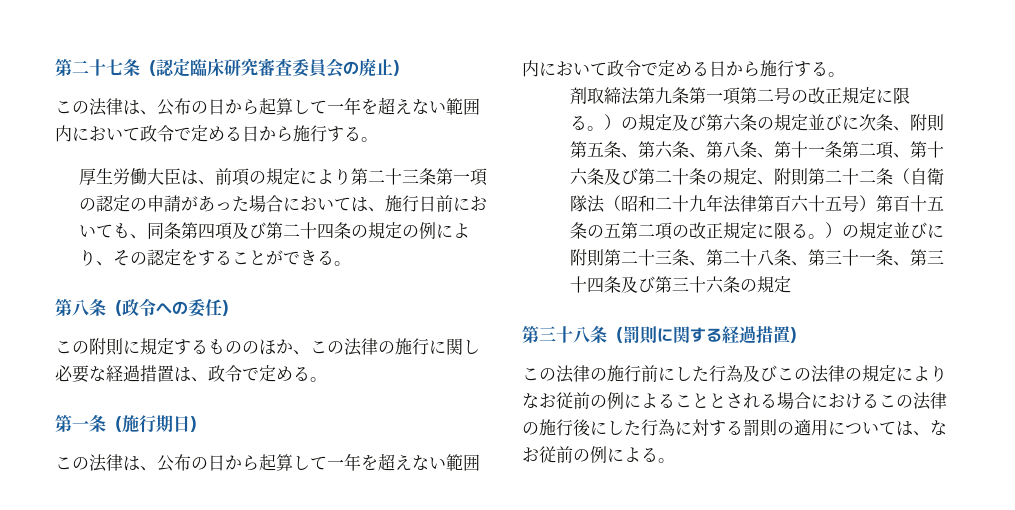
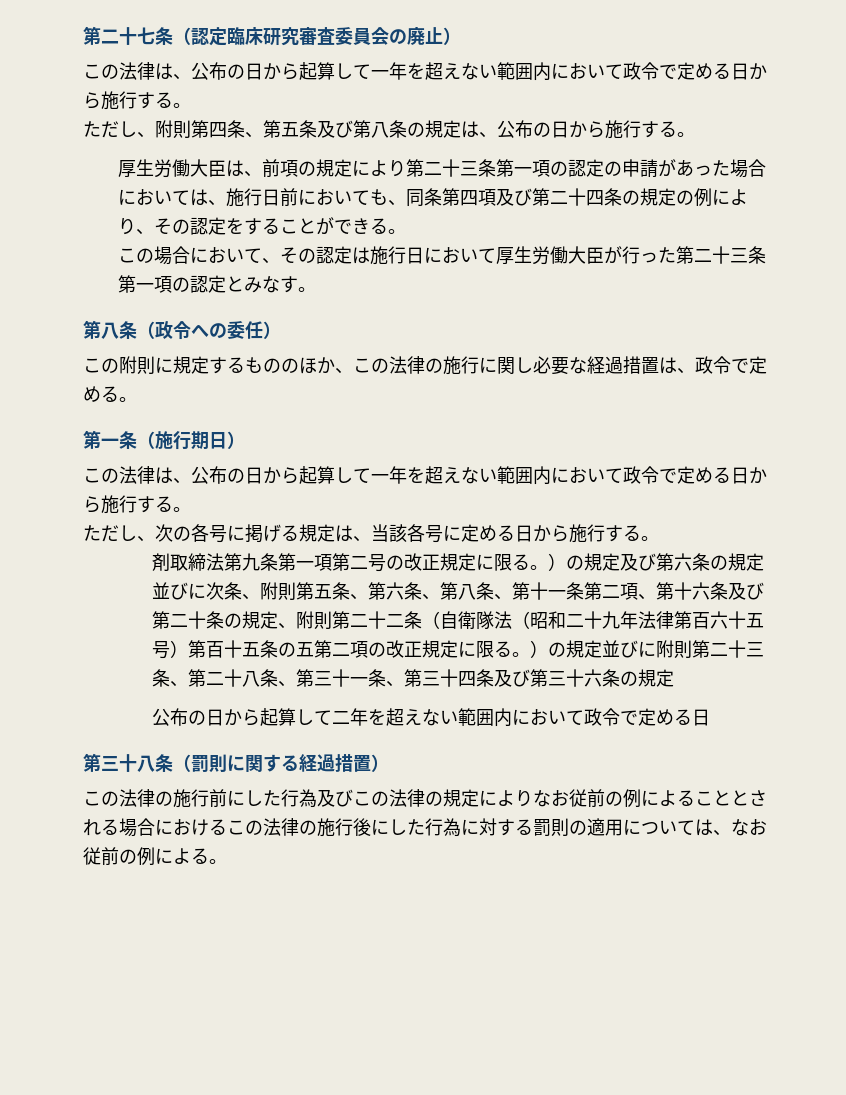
(378, 139) none -> [83,120,695,139] // ただし、附則第四条、第五条及び第八条の規定は、公布の日から施行する。
(351, 263) none -> [117,246,766,265] [117,275,316,293] // この場合において、その認定は施行日において厚生労働大臣が行った第二十三条第一項の認定とみなす。
(845, 74) none -> [83,524,659,543] // ただし、次の各号に掲げる規定は、当該各号に定める日から施行する。
(791, 284) none -> [152,708,711,727] // 公布の日から起算して二年を超えない範囲内において政令で定める日

